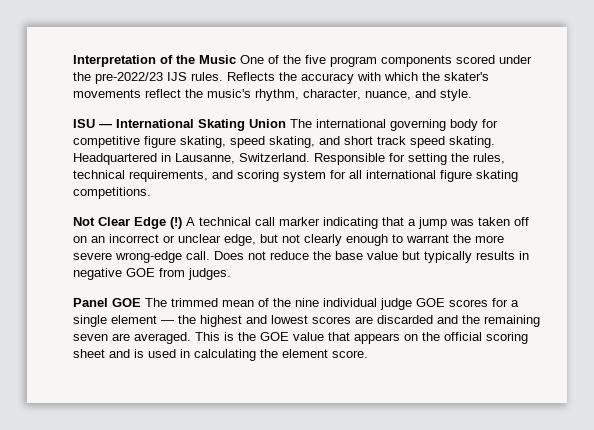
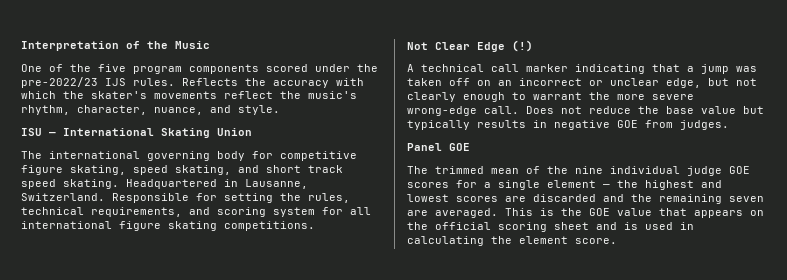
(236, 59) none -> (210, 45) //
(286, 123) none -> (252, 132) //
(182, 223) none -> (533, 46) //
(141, 302) none -> (470, 147) //

